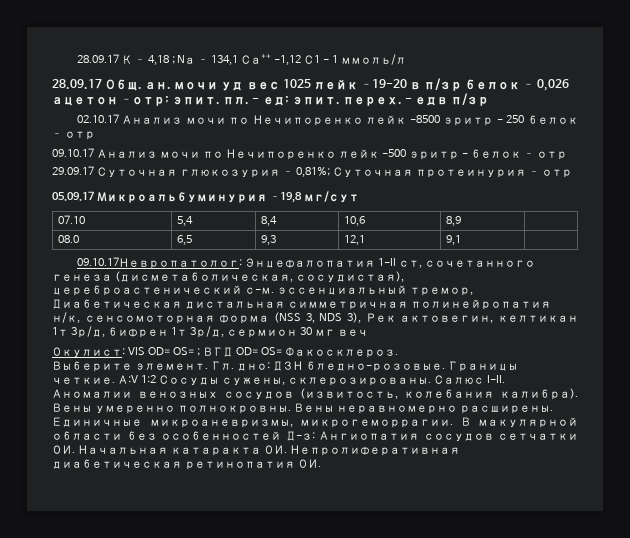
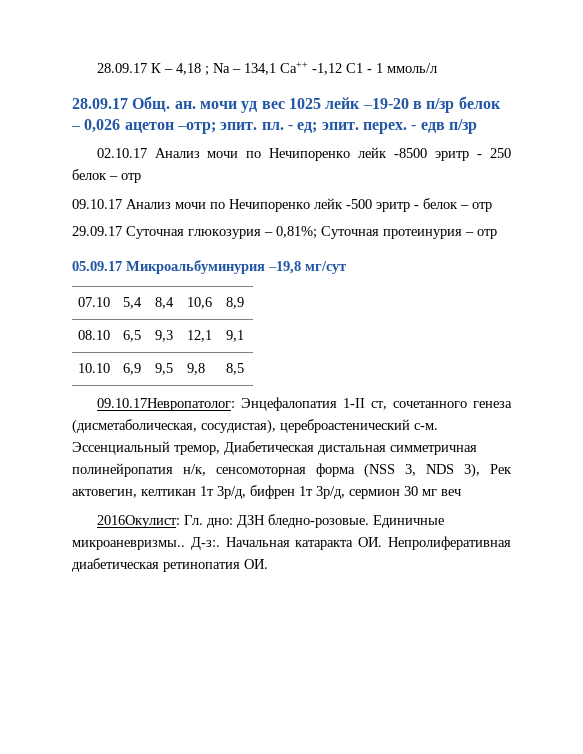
[58,235,80,243] | // 08.0 -> [78,330,111,340] // 08.10
(462, 240) | -> [78,363,111,373] [123,363,142,375] [155,363,174,375] [187,363,206,375] [226,363,245,375] // 10.10 | 6,9 | 9,5 | 9,8 | 8,5
[276,285,407,295] эссенциальный -> [72,441,170,455] Эссенциальный
[52,347,398,358] [52,361,518,372] [52,375,505,386] [52,388,578,400] [52,403,553,414] [52,417,578,428] [52,431,578,441] [52,445,75,454] Окулист: VIS OD= OS= ; ВГД OD= OS= Факосклероз. // Выберите элемент. Гл. дно: ДЗН бледно-розовые. Границы четкие. А:V 1:2 Сосуды сужены, склерозированы. Салюс I-II. Аномалии венозных сосудов (извитость, колебания калибра). Вены умеренно полнокровны. Вены неравномерно расширены. Единичные микроаневризмы, микрогеморрагии. В макулярной области без особенностей Д-з: Ангиопатия сосудов сетчатки ОИ. -> [96,514,444,528] [72,537,220,550] 2016Окулист: Гл. дно: ДЗН бледно-розовые. Единичные микроаневризмы.. Д-з:.

